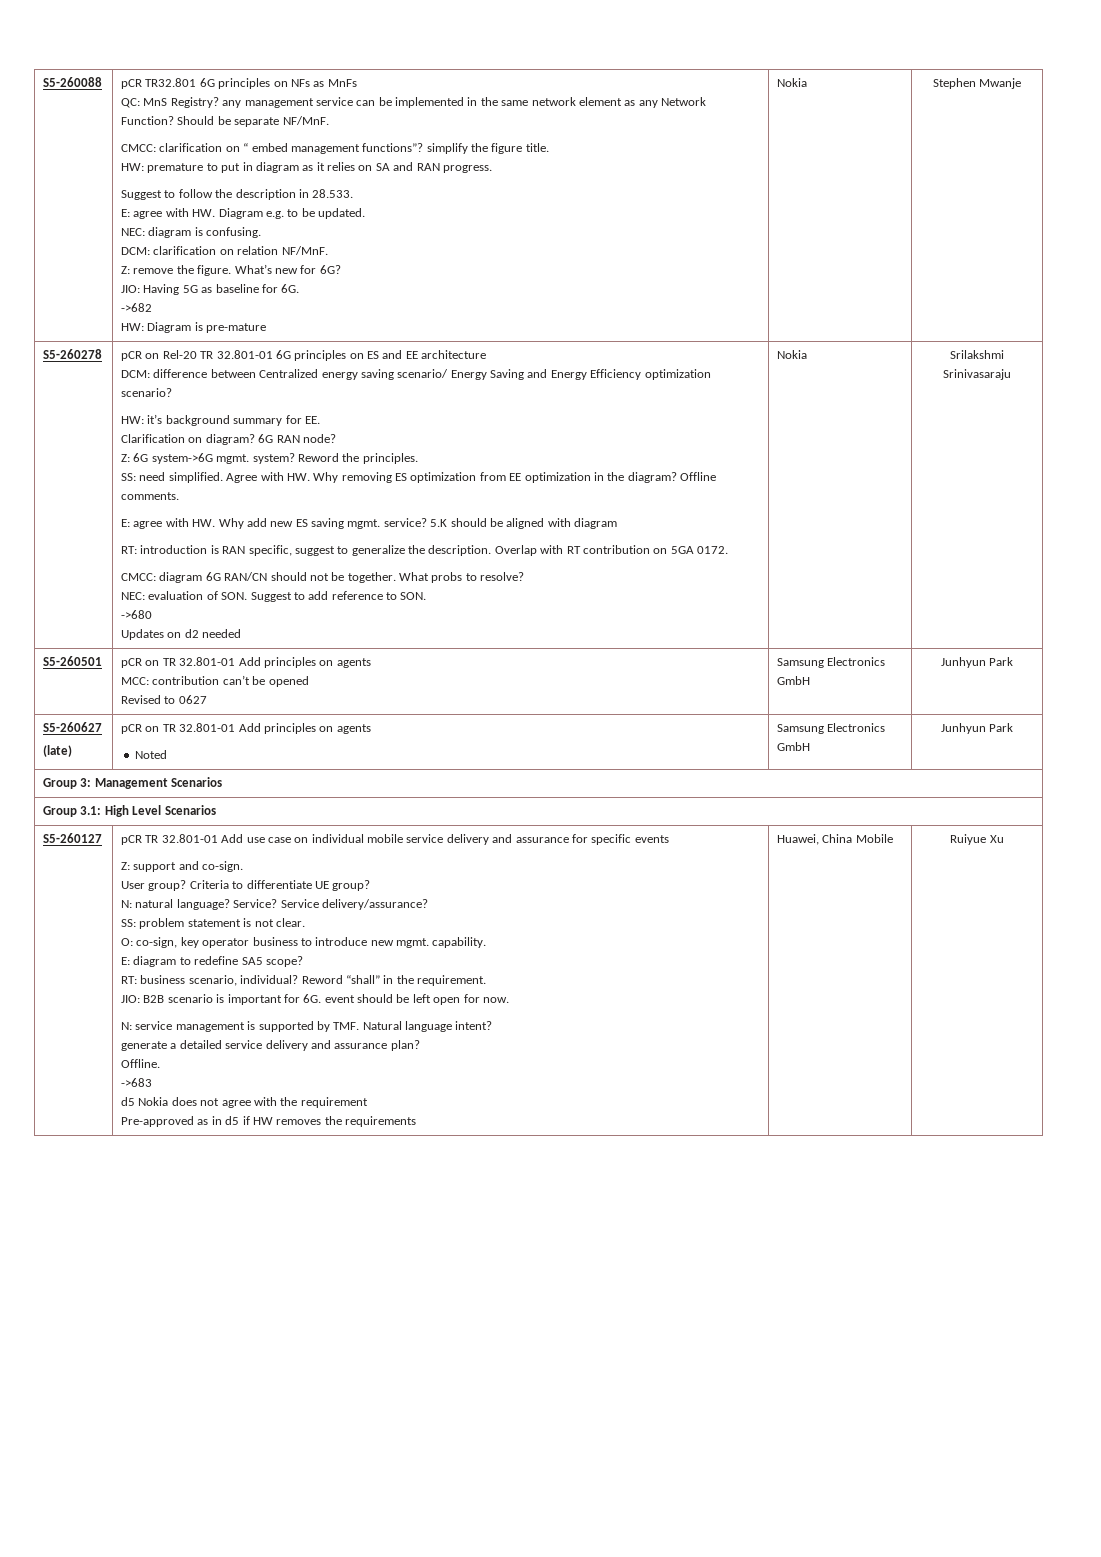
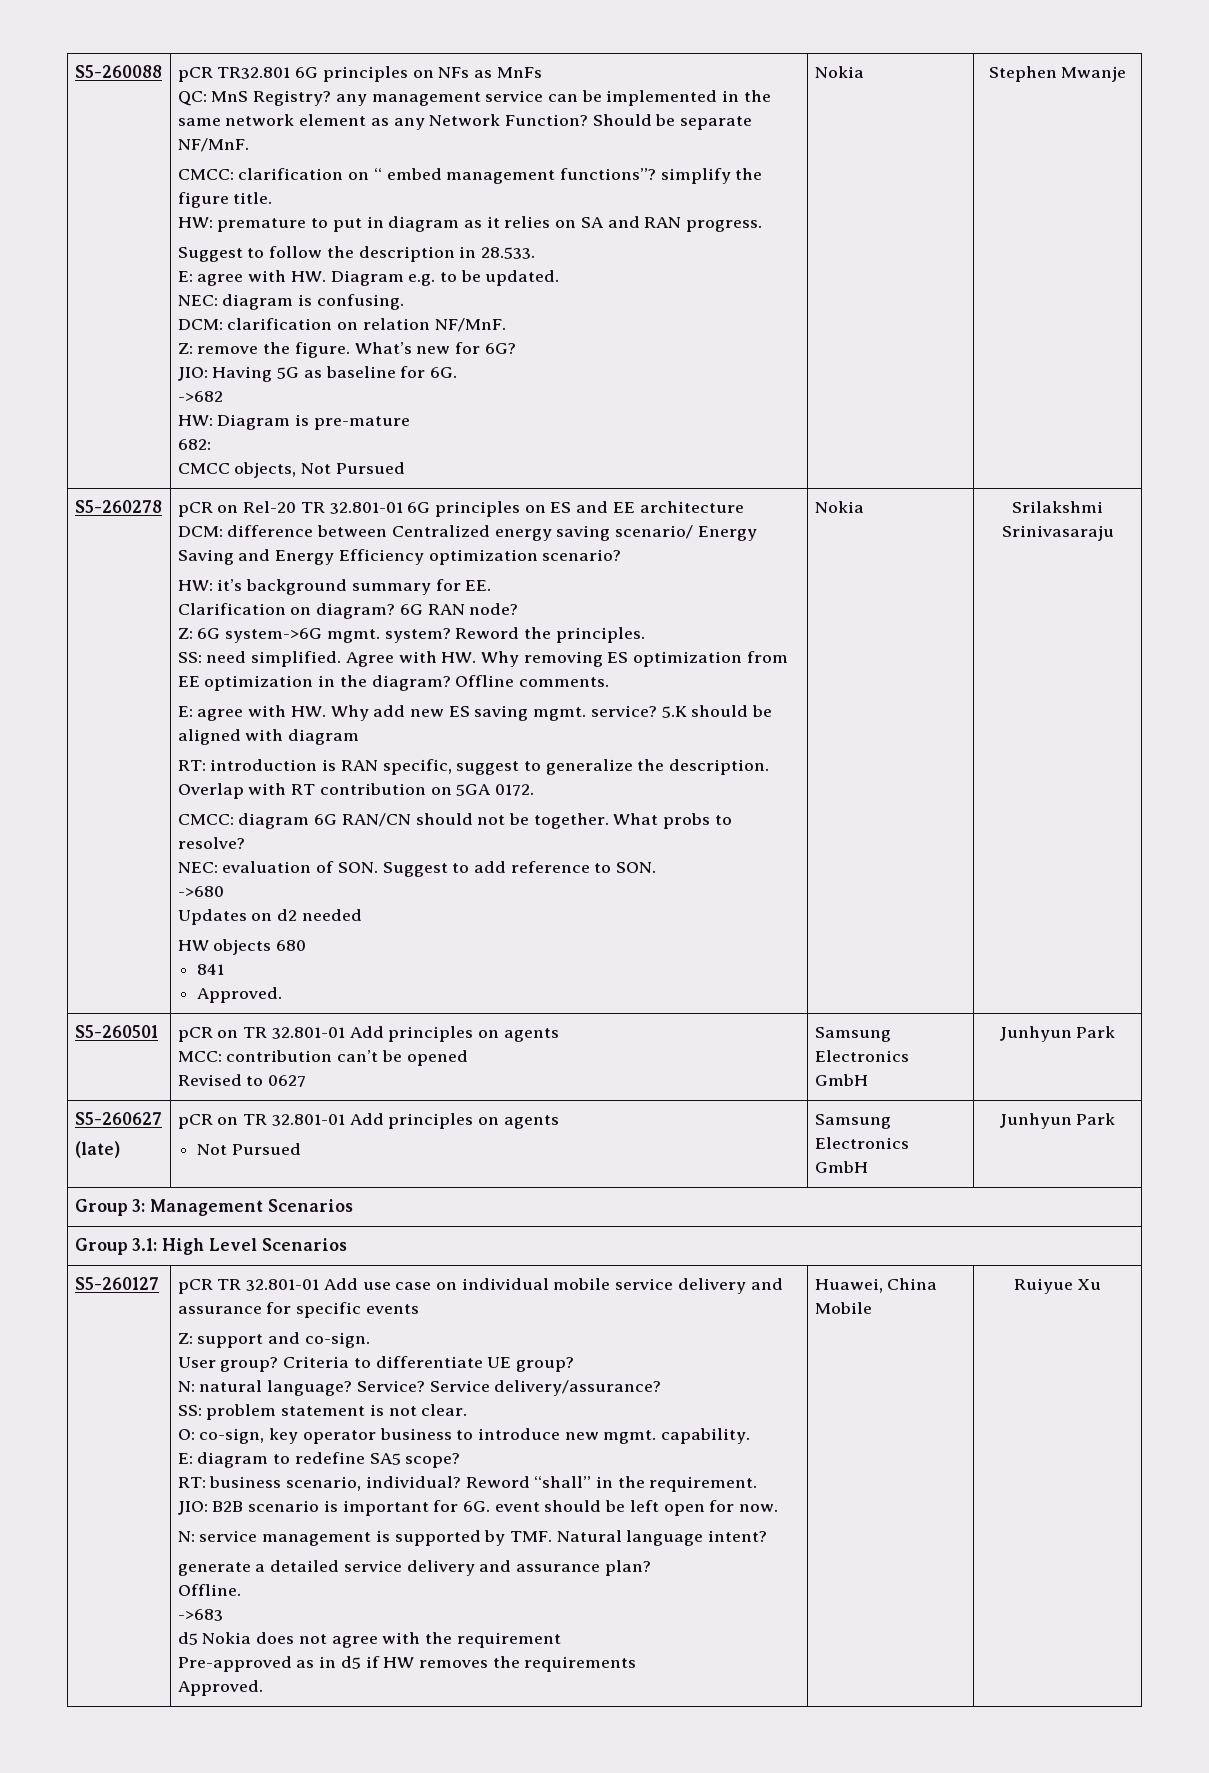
(267, 328) none -> [177,439,211,450] [177,462,405,478] // 682: // CMCC objects, Not Pursued
(242, 633) none -> [177,939,307,955] [196,964,224,975] [196,987,282,1003] // HW objects 680 // 841 // Approved.
[134,750,167,759] Noted -> [196,1143,301,1155] Not Pursued
(417, 1121) none -> [177,1680,263,1696] // Approved.

